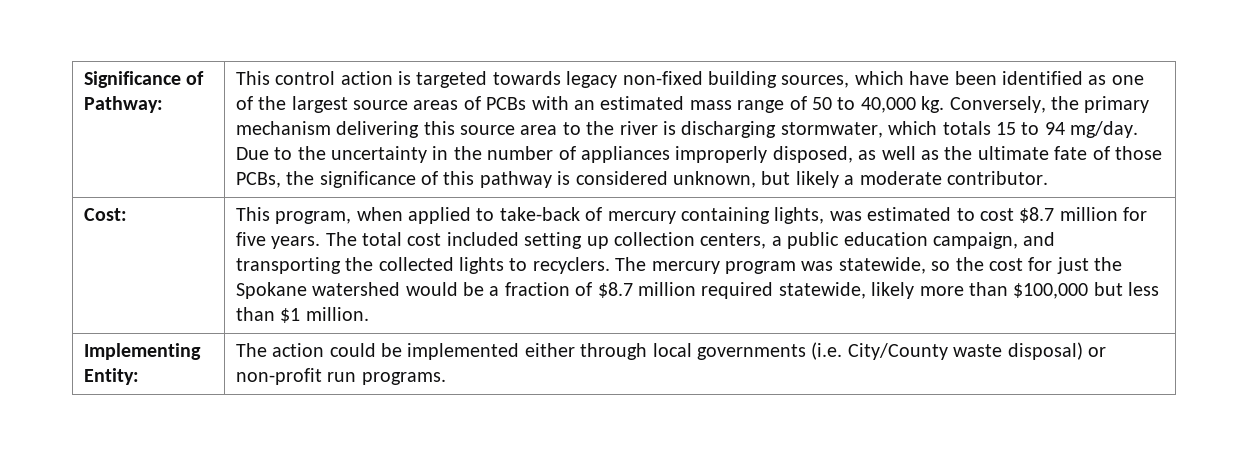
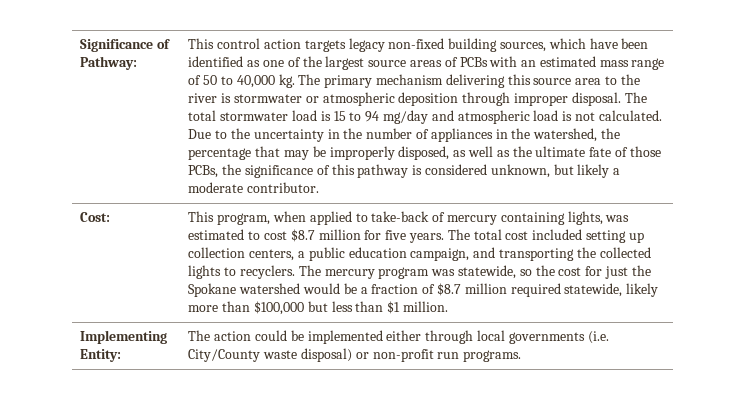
[397,71,561,88] is targeted towards -> [304,40,346,52] targets
[949,96,1079,113] Conversely, the -> [298,74,321,85] The
[681,121,1139,138] discharging stormwater, which totals 15 to 94 mg/day. -> [234,92,647,106] [188,110,662,124] stormwater or atmospheric deposition through improper disposal. The total stormwater load is 15 to 94 mg/day and atmospheric load is not calculated.
(670, 154) none -> [495,128,620,142] [188,146,326,160] in the watershed, the percentage that may be

